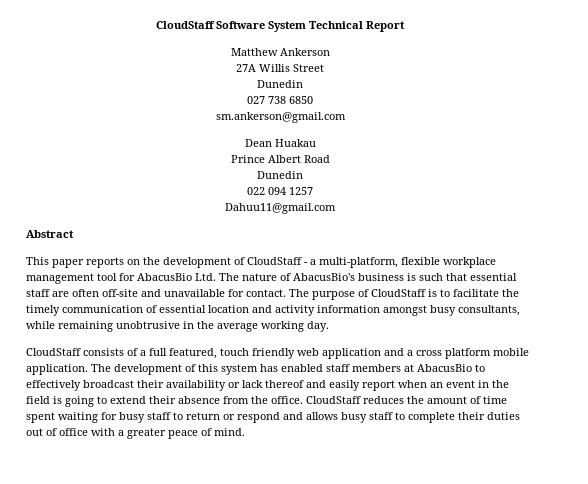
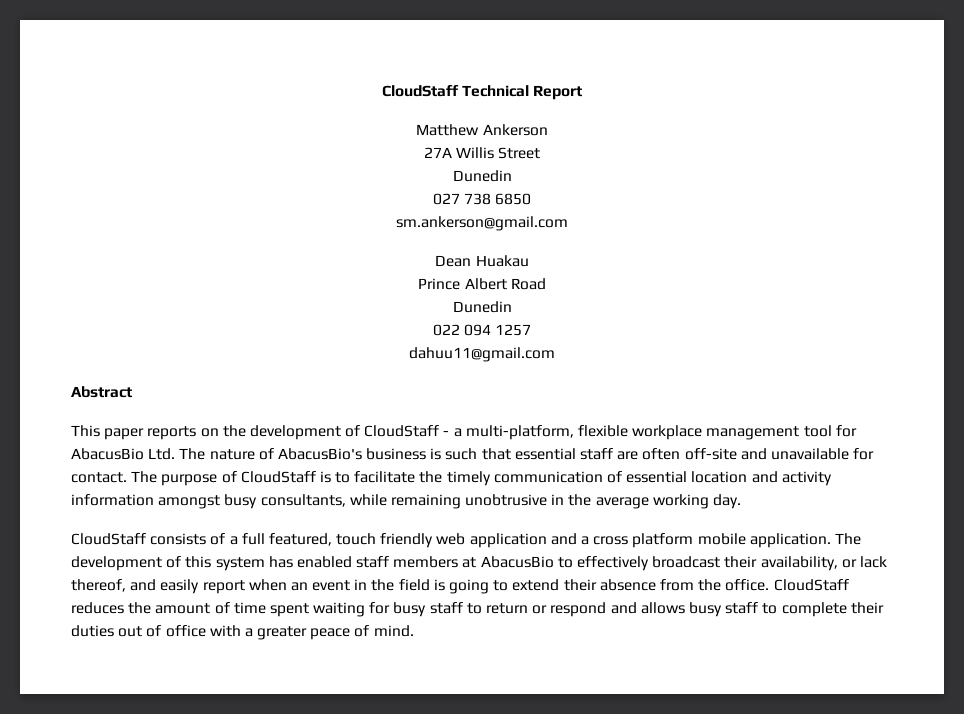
[156,21,306,32] CloudStaff Software System -> [381,85,459,97] CloudStaff
[225,203,336,214] Dahuu11@gmail.com -> [409,347,555,362] dahuu11@gmail.com
[166,380,226,391] availability -> [760,556,838,571] availability,
[265,380,304,388] thereof -> [71,579,126,592] thereof,

